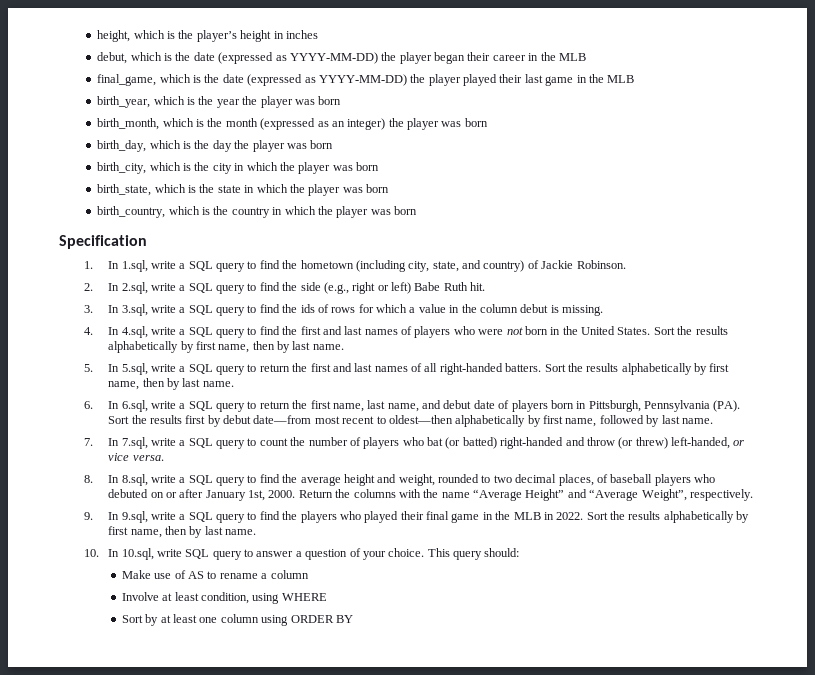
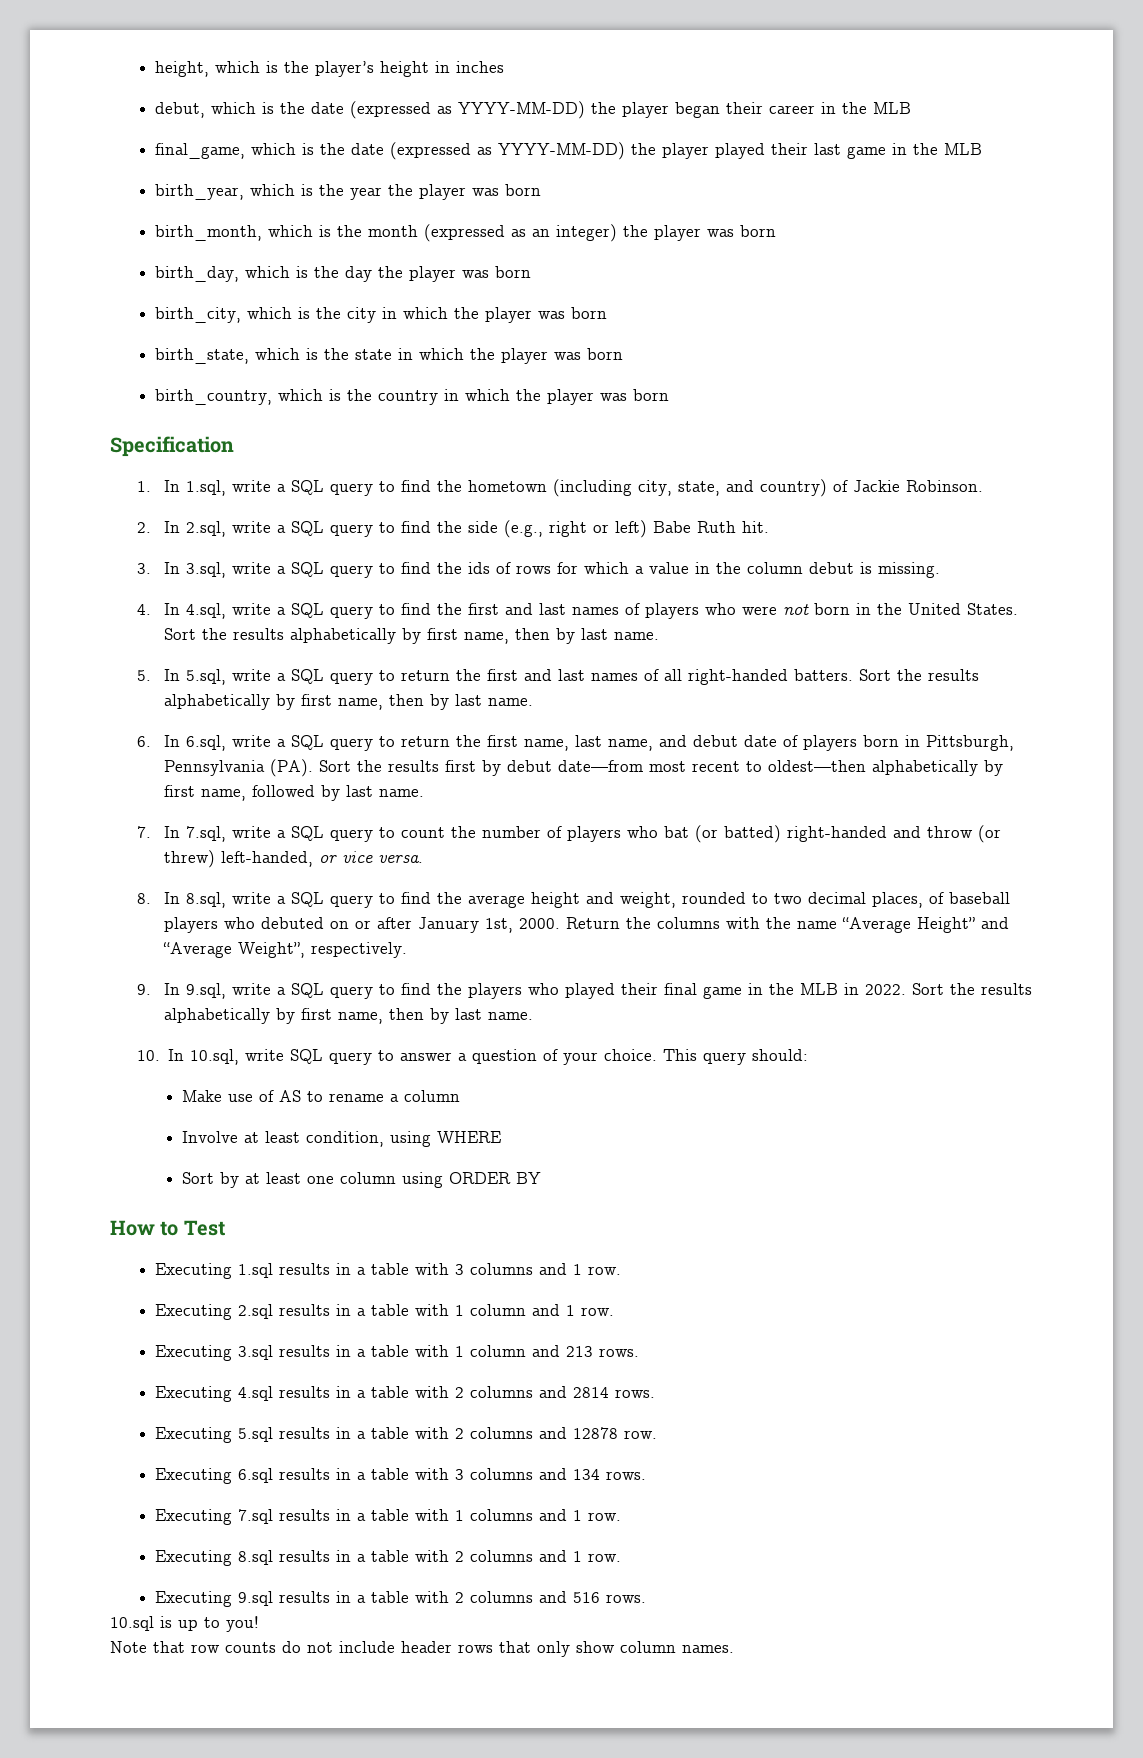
(353, 619) none -> [110,1220,225,1236] [155,1263,622,1279] [155,1304,615,1320] [155,1345,640,1361] [155,1386,656,1402] [155,1427,658,1443] [155,1468,647,1484] [155,1509,622,1525] [155,1550,622,1566] [155,1591,647,1607] [110,1616,259,1632] [110,1641,734,1657] // How to Test // Executing 1.sql results in a table with 3 columns and 1 row. // Executing 2.sql results in a table with 1 column and 1 row. // Executing 3.sql results in a table with 1 column and 213 rows. // Executing 4.sql results in a table with 2 columns and 2814 rows. // Executing 5.sql results in a table with 2 columns and 12878 row. // Executing 6.sql results in a table with 3 columns and 134 rows. // Executing 7.sql results in a table with 1 columns and 1 row. // Executing 8.sql results in a table with 2 columns and 1 row. // Executing 9.sql results in a table with 2 columns and 516 rows. // 10.sql is up to you! // Note that row counts do not include header rows that only show column names.

